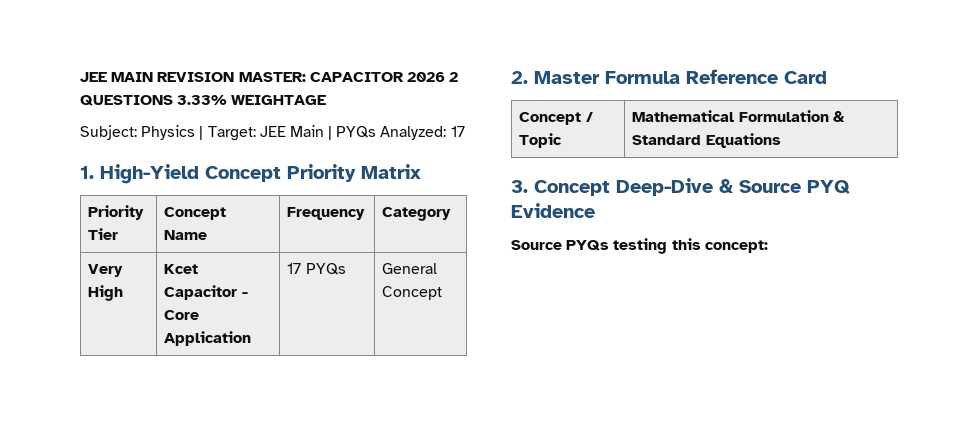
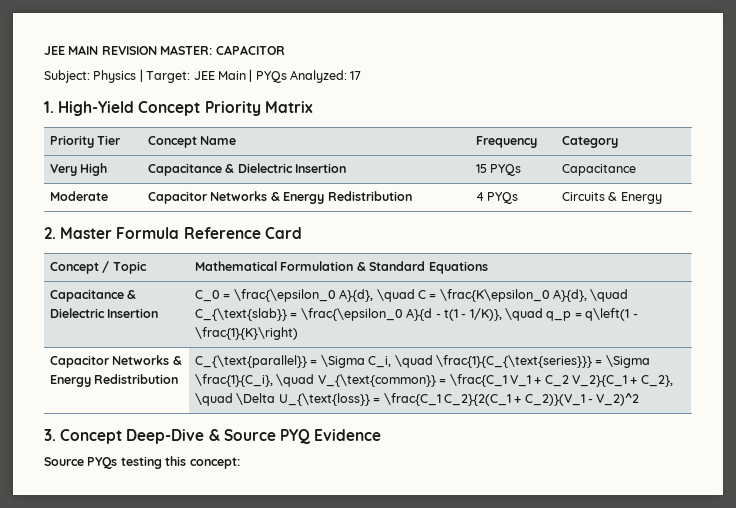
[406,72,459,82] [80,95,327,106] 2026 2 QUESTIONS 3.33% WEIGHTAGE -> (285, 50) none
[164,264,199,274] [164,285,248,300] [164,310,200,320] [164,331,252,346] [287,263,346,275] [382,263,438,274] [382,286,443,300] Kcet Capacitor - Core Application | 17 PYQs | General Concept -> [148,163,347,176] [476,164,522,176] [562,164,637,176] [50,191,109,201] [148,191,412,204] [476,192,519,204] [562,192,662,204] Capacitance & Dielectric Insertion | 15 PYQs | Capacitance // Moderate | Capacitor Networks & Energy Redistribution | 4 PYQs | Circuits & Energy
(781, 140) none -> [50,289,137,302] [50,308,159,318] [195,289,629,302] [195,308,638,321] [195,327,299,340] [50,355,182,368] [50,374,179,387] [195,355,650,368] [195,374,673,387] [195,393,640,406] // Capacitance & Dielectric Insertion | C_0 = \frac{\epsilon_0 A}{d}, \quad C = \frac{K\epsilon_0 A}{d}, \quad C_{\text{slab}} = \frac{\epsilon_0 A}{d - t(1 - 1/K)}, \quad q_p = q\left(1 - \frac{1}{K}\right) // Capacitor Networks & Energy Redistribution | C_{\text{parallel}} = \Sigma C_i, \quad \frac{1}{C_{\text{series}}} = \Sigma \frac{1}{C_i}, \quad V_{\text{common}} = \frac{C_1 V_1 + C_2 V_2}{C_1 + C_2}, \quad \Delta U_{\text{loss}} = \frac{C_1 C_2}{2(C_1 + C_2)}(V_1 - V_2)^2

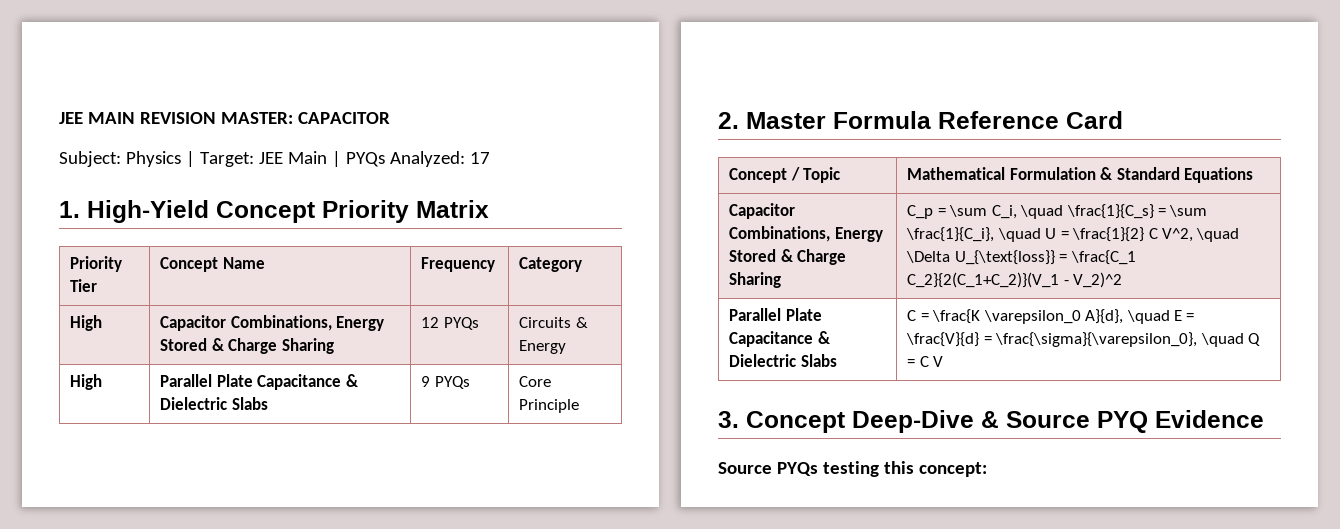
[50,163,108,176] [148,163,347,176] [476,164,522,176] [562,164,637,176] [50,191,109,201] [148,191,412,204] [476,192,519,204] [562,192,662,204] Very High | Capacitance & Dielectric Insertion | 15 PYQs | Capacitance // Moderate | Capacitor Networks & Energy Redistribution | 4 PYQs | Circuits & Energy -> [70,315,103,331] [160,315,385,331] [160,338,334,354] [421,317,479,330] [519,317,588,328] [519,340,567,354] [70,374,103,390] [160,374,359,390] [160,397,268,410] [421,376,470,389] [519,376,552,387] [519,399,580,413] High | Capacitor Combinations, Energy Stored & Charge Sharing | 12 PYQs | Circuits & Energy // High | Parallel Plate Capacitance & Dielectric Slabs | 9 PYQs | Core Principle
[50,289,137,302] [50,308,159,318] [195,289,629,302] [195,308,638,321] [195,327,299,340] [50,355,182,368] [50,374,179,387] [195,355,650,368] [195,374,673,387] Capacitance & Dielectric Insertion | C_0 = \frac{\epsilon_0 A}{d}, \quad C = \frac{K\epsilon_0 A}{d}, \quad C_{\text{slab}} = \frac{\epsilon_0 A}{d - t(1 - 1/K)}, \quad q_p = q\left(1 - \frac{1}{K}\right) // Capacitor Networks & Energy Redistribution | C_{\text{parallel}} = \Sigma C_i, \quad \frac{1}{C_{\text{series}}} = \Sigma \frac{1}{C_i}, \quad V_{\text{common}} = \frac{C_1 V_1 + C_2 V_2}{C_1 + C_2}, -> [729,203,796,219] [729,226,883,242] [729,249,847,265] [729,272,782,288] [907,204,1208,219] [906,227,1194,242] Capacitor Combinations, Energy Stored & Charge Sharing | C_p = \sum C_i, \quad \frac{1}{C_s} = \sum \frac{1}{C_i}, \quad U = \frac{1}{2} C V^2,
[443,394,585,406] C_2}{2(C_1 + C_2)}(V_1 -> [907,272,1060,288] C_2}{2(C_1+C_2)}(V_1
(640, 399) none -> [729,308,822,321] [729,331,831,347] [729,354,837,367] [907,309,1195,324] [906,332,1261,347] [907,356,944,367] // Parallel Plate Capacitance & Dielectric Slabs | C = \frac{K \varepsilon_0 A}{d}, \quad E = \frac{V}{d} = \frac{\sigma}{\varepsilon_0}, \quad Q = C V

